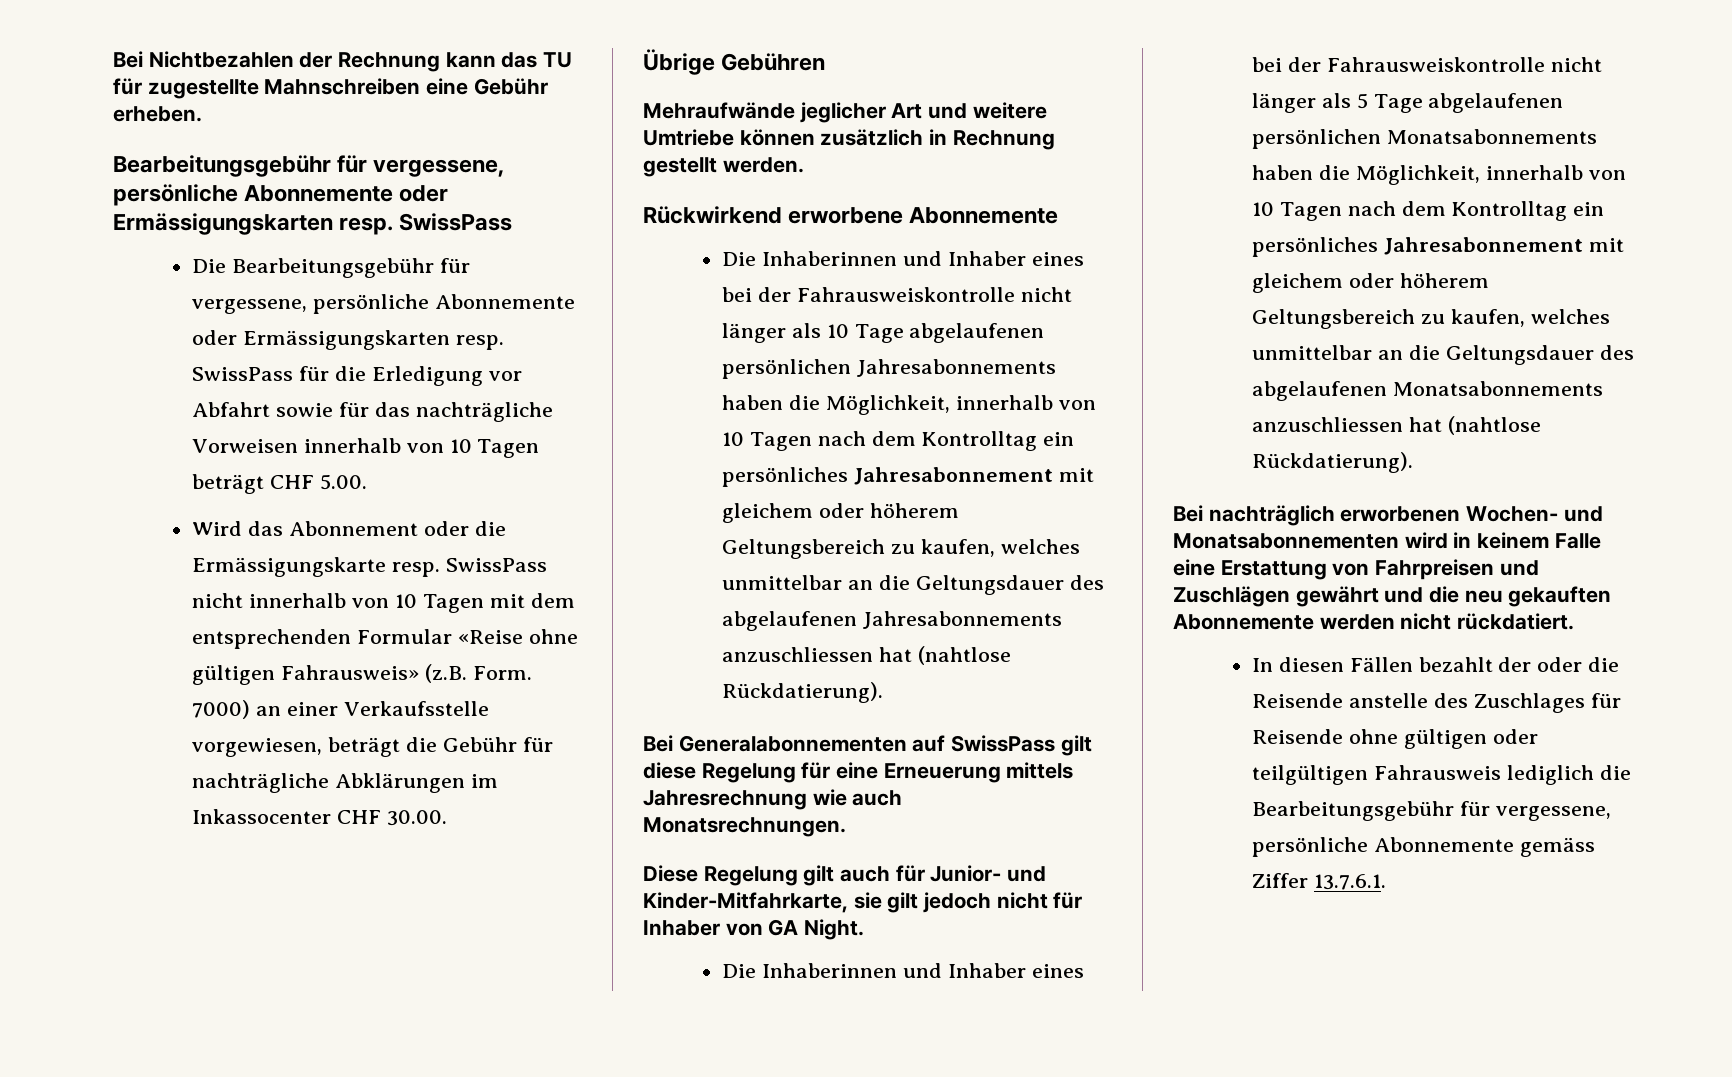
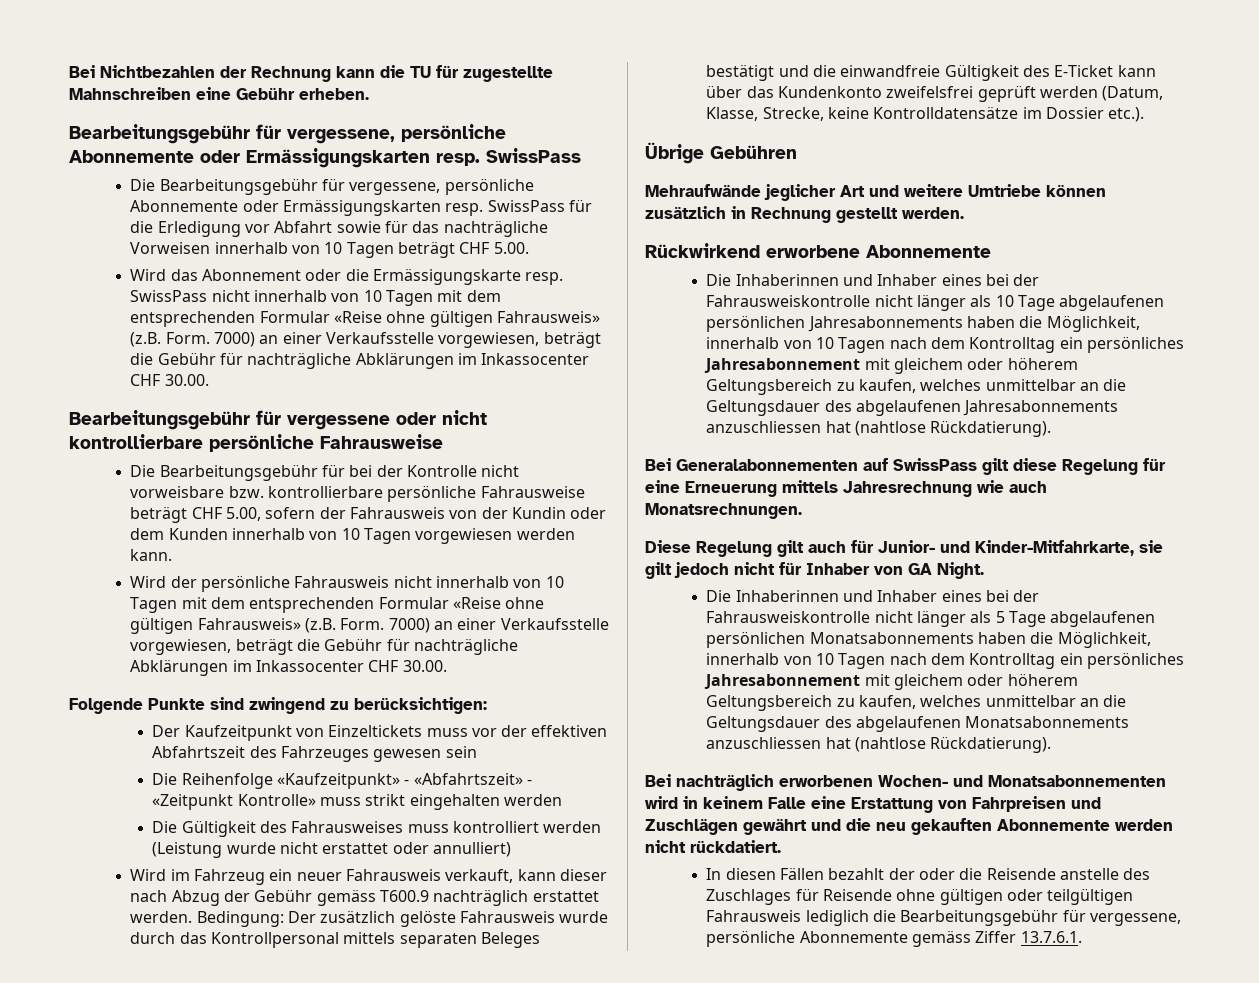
[501,52,538,68] das -> [380,65,405,78] die
(447, 818) none -> [69,410,487,430] [69,434,443,452] [130,464,520,481] [130,485,585,502] [130,506,607,523] [130,528,575,544] [130,549,173,561] [130,575,564,592] [130,597,545,613] [130,617,609,634] [130,638,518,655] [130,659,447,676] [69,697,487,714] [152,725,608,741] [152,746,477,762] [152,773,532,789] [152,794,562,810] [152,820,602,837] [152,842,511,858] [130,869,607,885] [130,889,599,906] [130,910,609,927] [130,932,540,948] [706,64,1156,81] [706,85,1164,102] [706,106,1145,122] // Bearbeitungsgebühr für vergessene oder nicht kontrollierbare persönliche Fahrausweise // Die Bearbeitungsgebühr für bei der Kontrolle nicht vorweisbare bzw. kontrollierbare persönliche Fahrausweise beträgt CHF 5.00, sofern der Fahrausweis von der Kundin oder dem Kunden innerhalb von 10 Tagen vorgewiesen werden kann. // Wird der persönliche Fahrausweis nicht innerhalb von 10 Tagen mit dem entsprechenden Formular «Reise ohne gültigen Fahrausweis» (z.B. Form. 7000) an einer Verkaufsstelle vorgewiesen, beträgt die Gebühr für nachträgliche Abklärungen im Inkassocenter CHF 30.00. // Folgende Punkte sind zwingend zu berücksichtigen: // Der Kaufzeitpunkt von Einzeltickets muss vor der effektiven Abfahrtszeit des Fahrzeuges gewesen sein // Die Reihenfolge «Kaufzeitpunkt» - «Abfahrtszeit» - «Zeitpunkt Kontrolle» muss strikt eingehalten werden // Die Gültigkeit des Fahrausweises muss kontrolliert werden (Leistung wurde nicht erstattet oder annulliert) // Wird im Fahrzeug ein neuer Fahrausweis verkauft, kann dieser nach Abzug der Gebühr gemäss T600.9 nachträglich erstattet werden. Bedingung: Der zusätzlich gelöste Fahrausweis wurde durch das Kontrollpersonal mittels separaten Beleges bestätigt und die einwandfreie Gültigkeit des E-Ticket kann über das Kundenkonto zweifelsfrei geprüft werden (Datum, Klasse, Strecke, keine Kontrolldatensätze im Dossier etc.).

